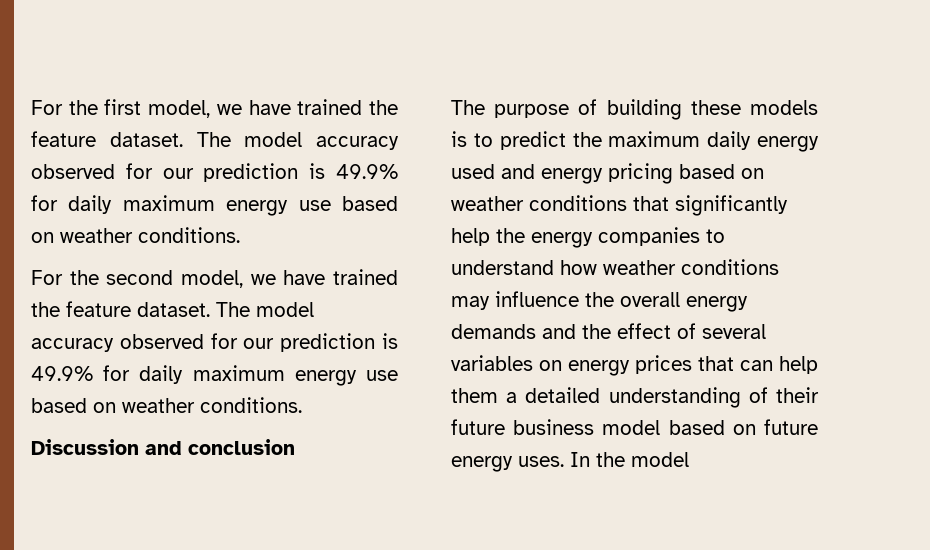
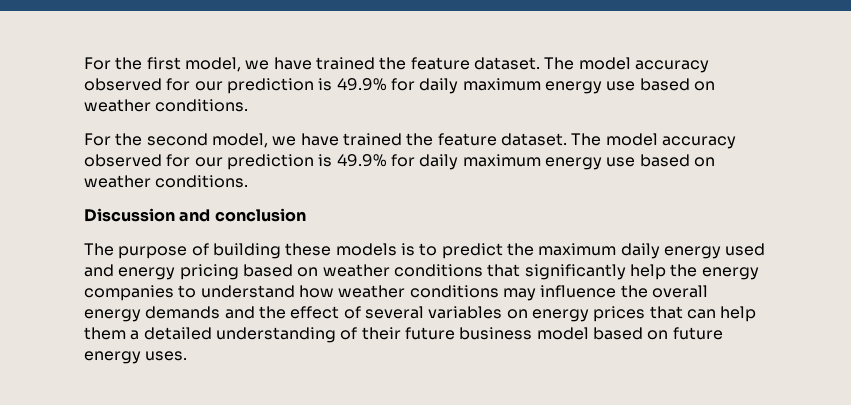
[570,452,689,467] In the model -> (188, 356) none

